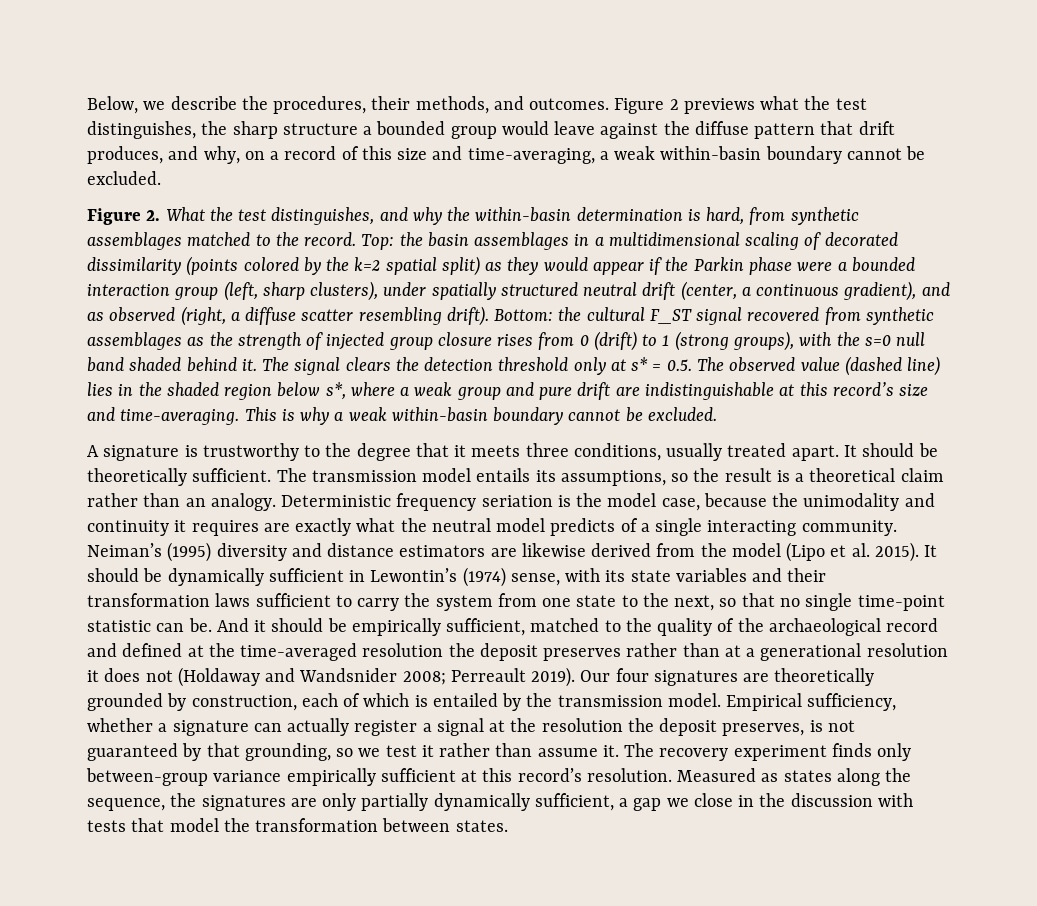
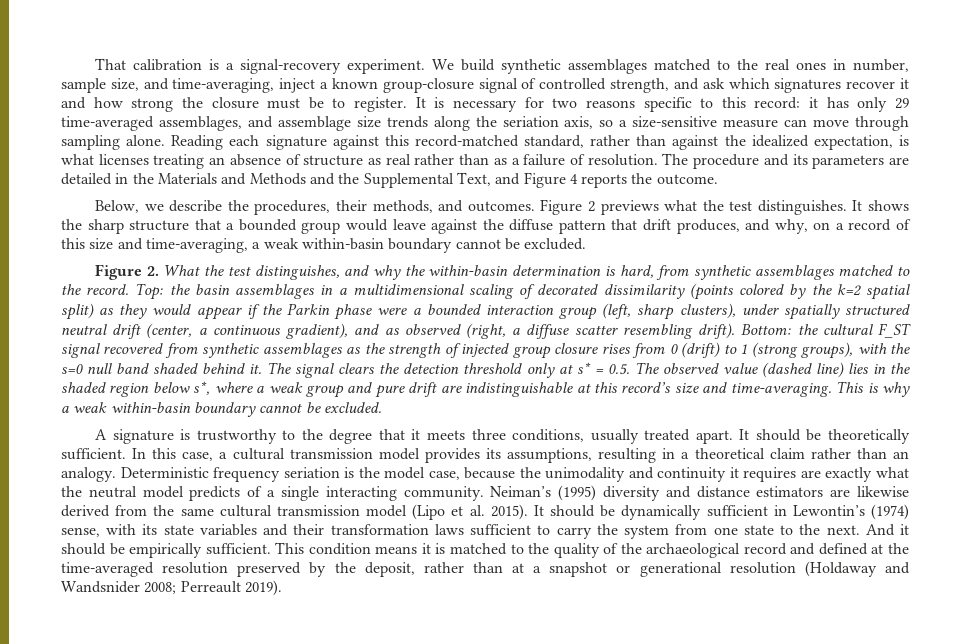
(87, 105) none -> [95,58,910,74] [61,78,910,93] [61,97,909,112] [61,116,909,131] [61,135,909,150] [61,153,909,169] [61,172,718,188] That calibration is a signal-recovery experiment. We build synthetic assemblages matched to the real ones in number, sample size, and time-averaging, inject a known group-closure signal of controlled strength, and ask which signatures recover it and how strong the closure must be to register. It is necessary for two reasons specific to this record: it has only 29 time-averaged assemblages, and assemblage size trends along the seriation axis, so a size-sensitive measure can move through sampling alone. Reading each signature against this record-matched standard, rather than against the idealized expectation, is what licenses treating an absence of structure as real rather than as a failure of resolution. The procedure and its parameters are detailed in the Materials and Methods and the Supplemental Text, and Figure 4 reports the outcome. //
[87,121,196,139] distinguishes, -> [757,200,909,215] distinguishes. It shows
(358, 129) none -> [194,219,221,230] that
[276,468,531,482] The transmission model entails -> [132,448,480,463] In this case, a cultural transmission model provides
[671,468,790,482] so the result is -> [598,448,676,463] resulting in
(727, 550) none -> [180,505,360,517] same cultural transmission
[674,593,945,611] [87,618,212,632] next, so that no single time-point statistic can be. -> [826,525,860,535] next.
[446,618,526,636] sufficient, -> [205,542,446,555] sufficient. This condition means it is
[448,643,948,661] [87,668,173,682] the deposit preserves rather than at a generational resolution it does not -> [237,562,796,577] preserved by the deposit, rather than at a snapshot or generational resolution
[580,668,875,686] [87,693,897,711] [87,718,855,736] [87,743,912,761] [86,768,912,786] [87,793,913,811] [87,818,508,832] Our four signatures are theoretically grounded by construction, each of which is entailed by the transmission model. Empirical sufficiency, whether a signature can actually register a signal at the resolution the deposit preserves, is not guaranteed by that grounding, so we test it rather than assume it. The recovery experiment finds only between-group variance empirically sufficient at this record’s resolution. Measured as states along the sequence, the signatures are only partially dynamically sufficient, a gap we close in the discussion with tests that model the transformation between states. -> (282, 588) none

